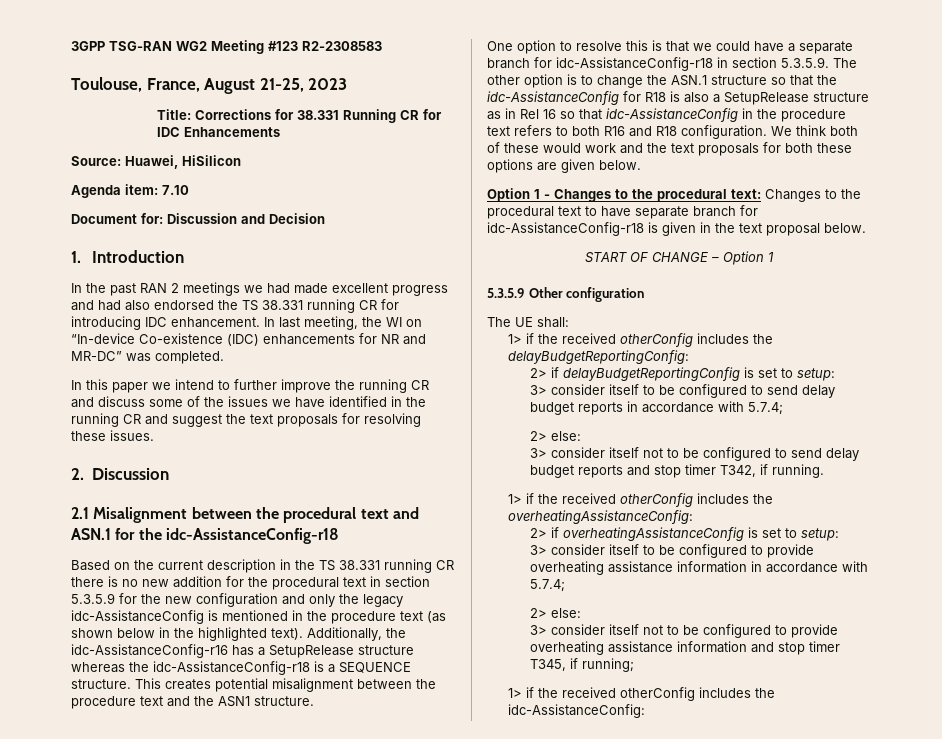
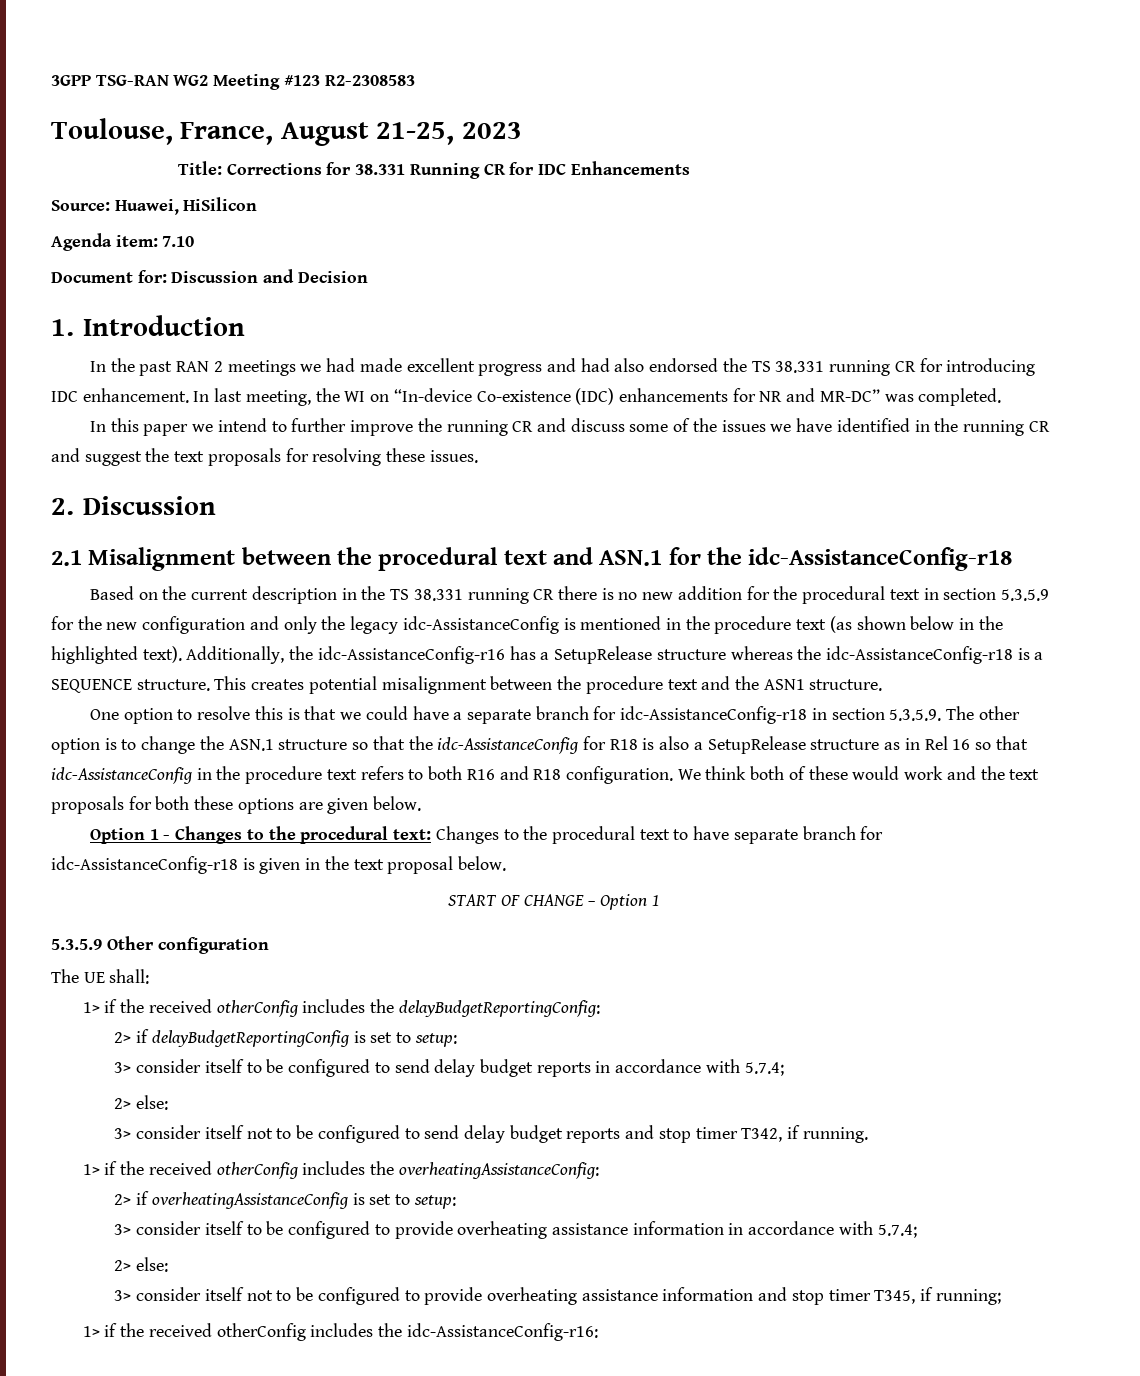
[508,704,646,718] idc-AssistanceConfig: -> [406,1323,598,1341] idc-AssistanceConfig-r16:

